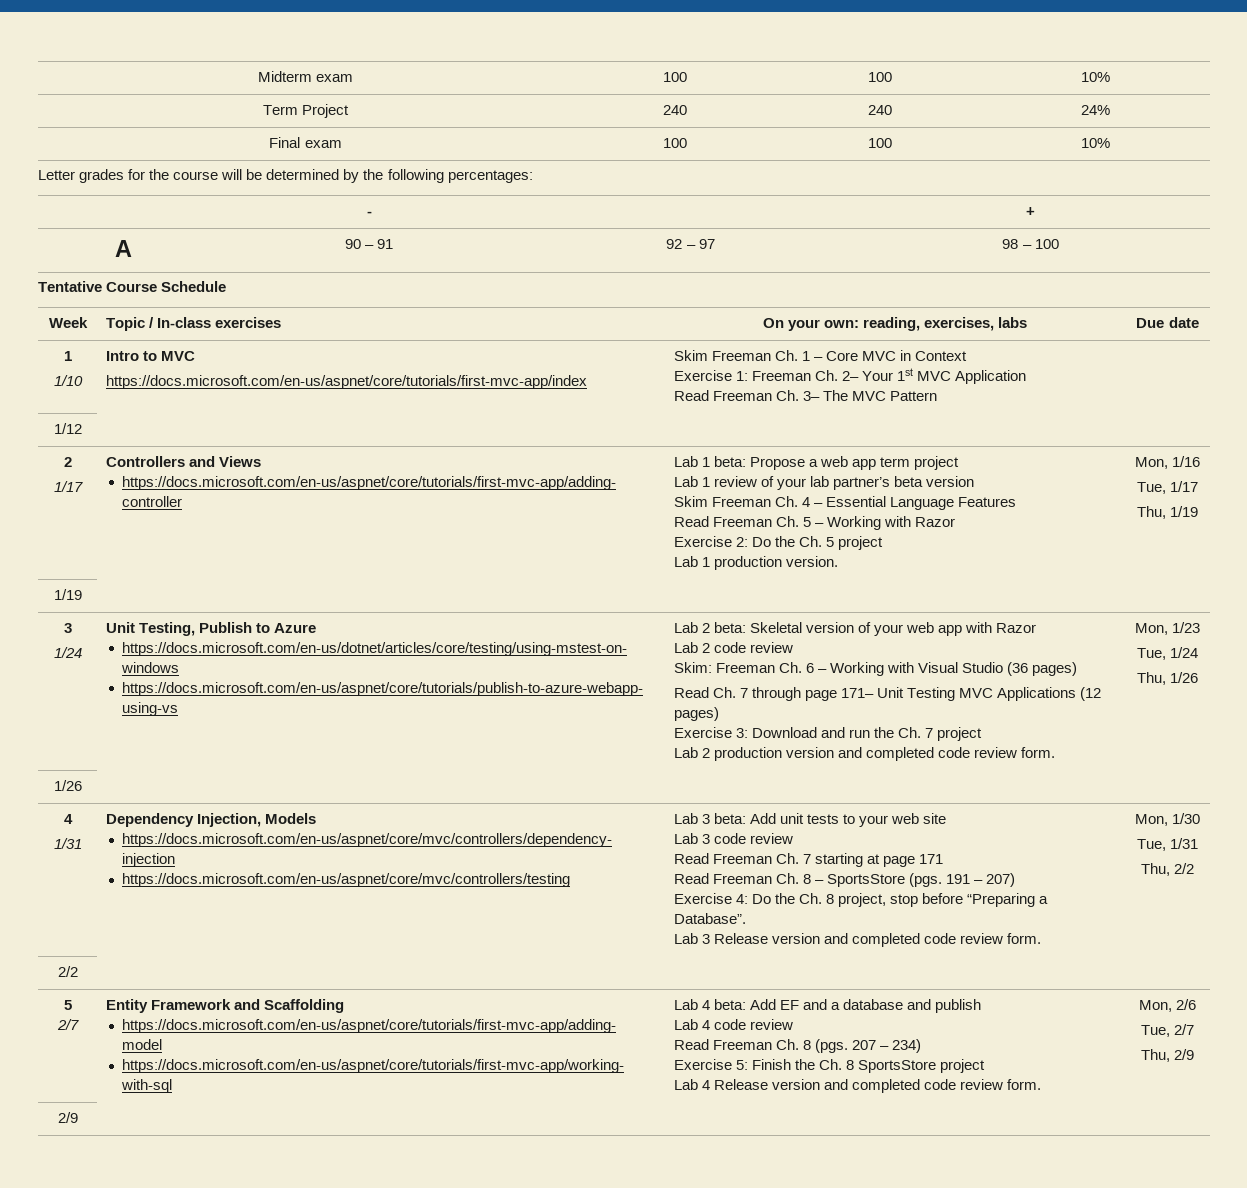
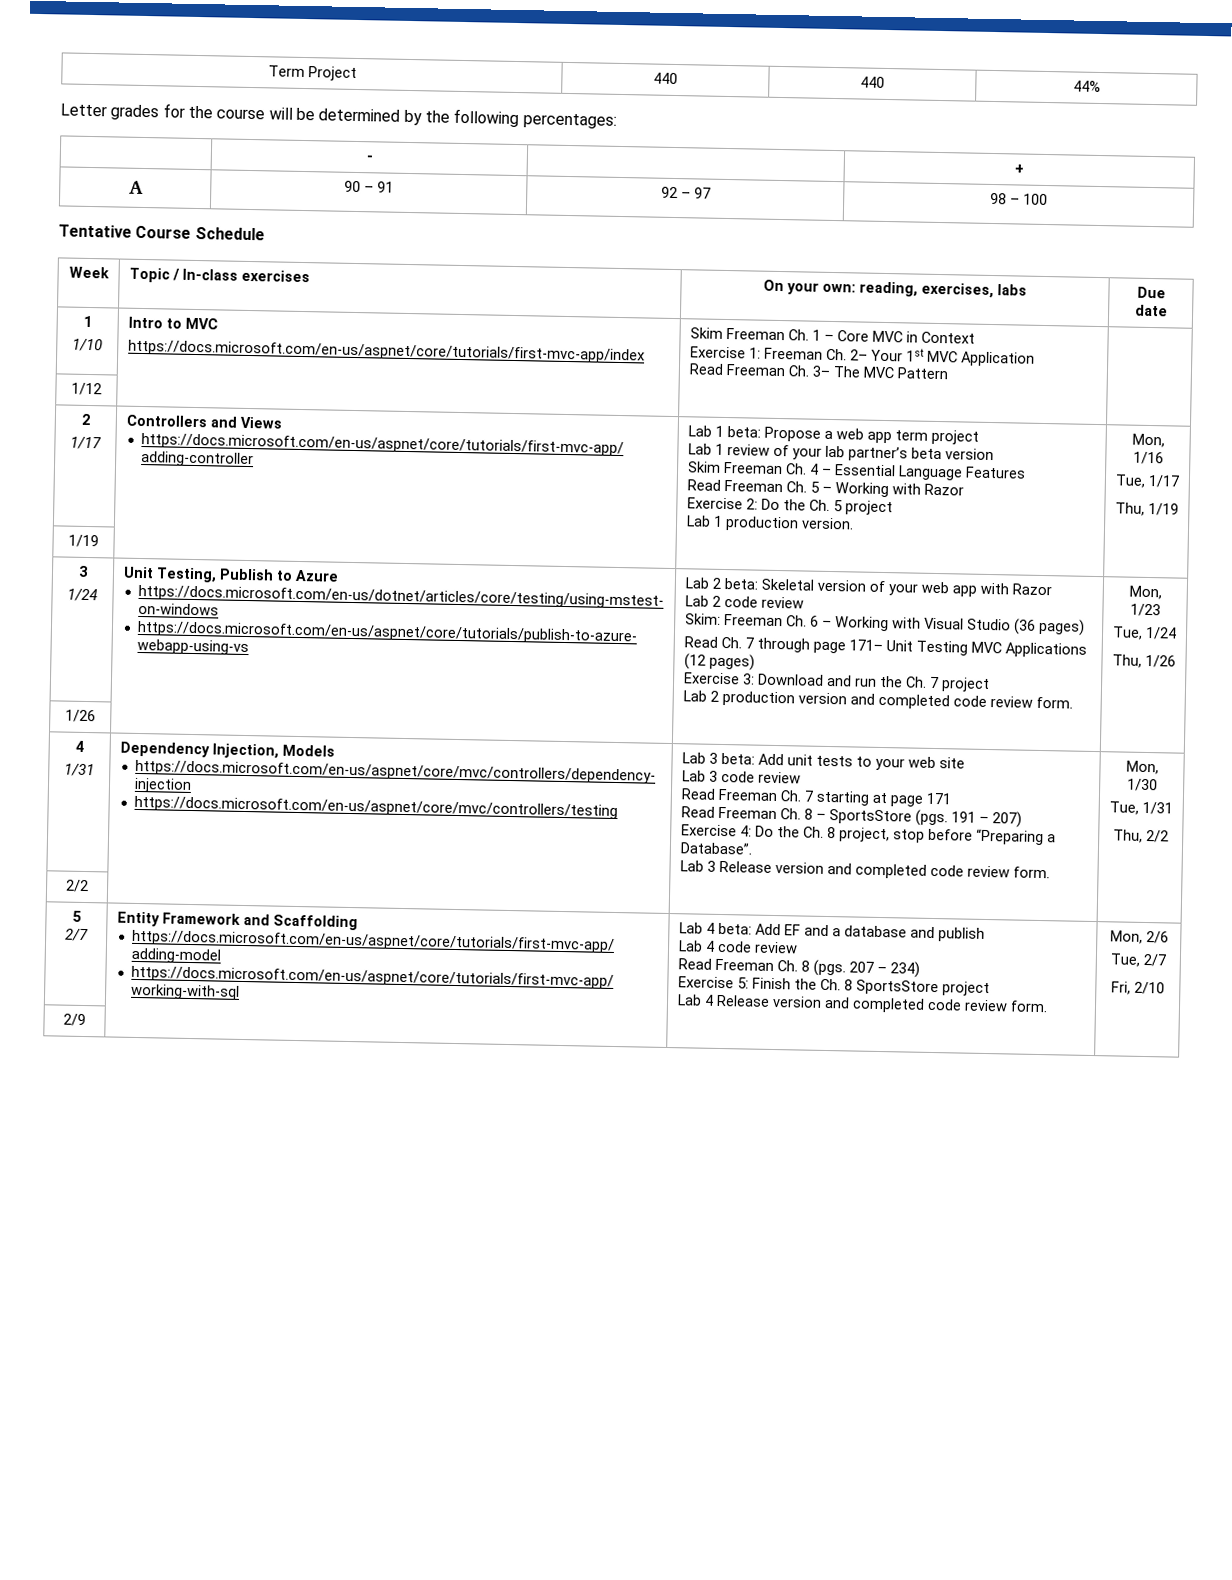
[257,71,354,82] [663,72,687,82] [867,72,892,82] [1081,72,1111,82] [262,104,350,118] [663,105,687,115] [867,105,892,115] [1081,105,1111,115] [269,137,342,148] [663,138,687,148] [867,138,892,148] [1081,138,1111,148] Midterm exam | 100 | 100 | 10% // Term Project | 240 | 240 | 24% // Final exam | 100 | 100 | 10% -> [267,65,357,81] [653,72,678,85] [860,76,885,88] [1072,80,1101,93] Term Project | 440 | 440 | 44%
[1140,1049,1195,1062] Thu, 2/9 -> [1111,981,1165,995] Fri, 2/10

